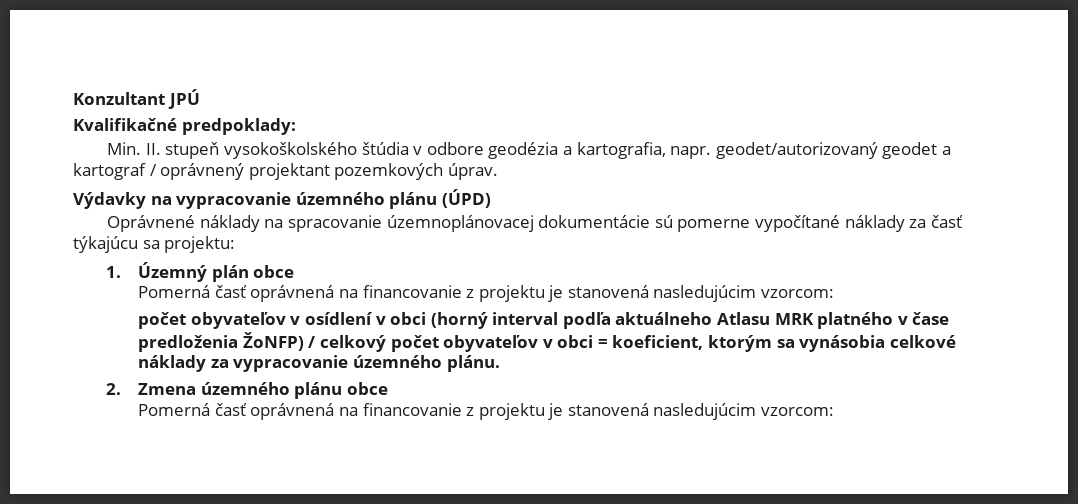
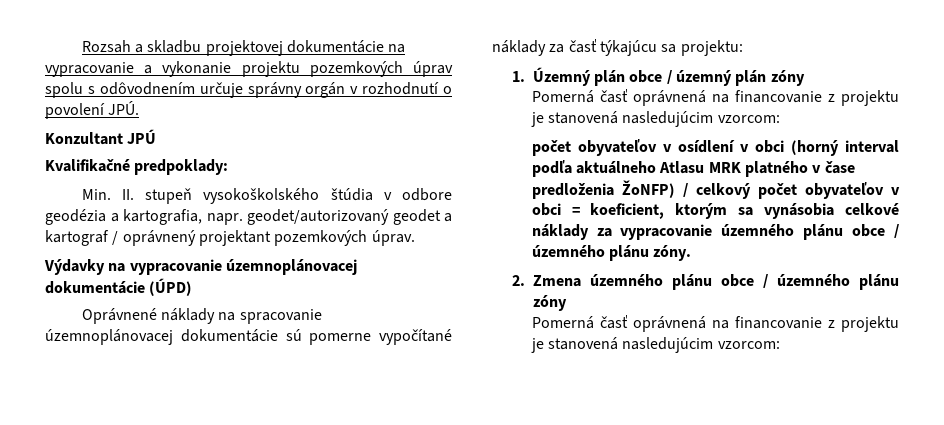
(73, 98) none -> [81,40,406,56] [45,61,453,77] [45,82,452,98] [45,101,140,119] Rozsah a skladbu projektovej dokumentácie na vypracovanie a vykonanie projektu pozemkových úprav spolu s odôvodnením určuje správny orgán v rozhodnutí o povolení JPÚ. //
[295,192,438,209] územného plánu -> [225,259,357,275] [45,281,145,294] územnoplánovacej dokumentácie
(295, 271) none -> [666,70,805,86] / územný plán zóny
[446,355,500,372] plánu. -> [803,224,899,240] [531,245,692,261] plánu obce / územného plánu zóny.
(388, 388) none -> [762,274,899,290] [532,295,567,311] / územného plánu zóny

